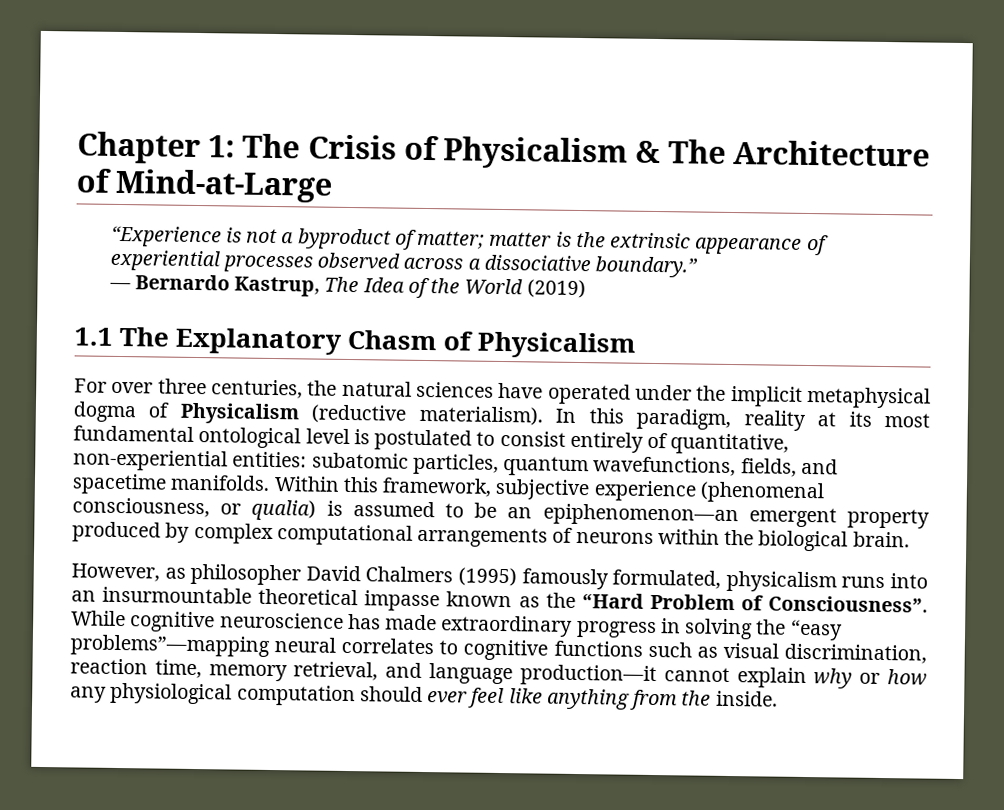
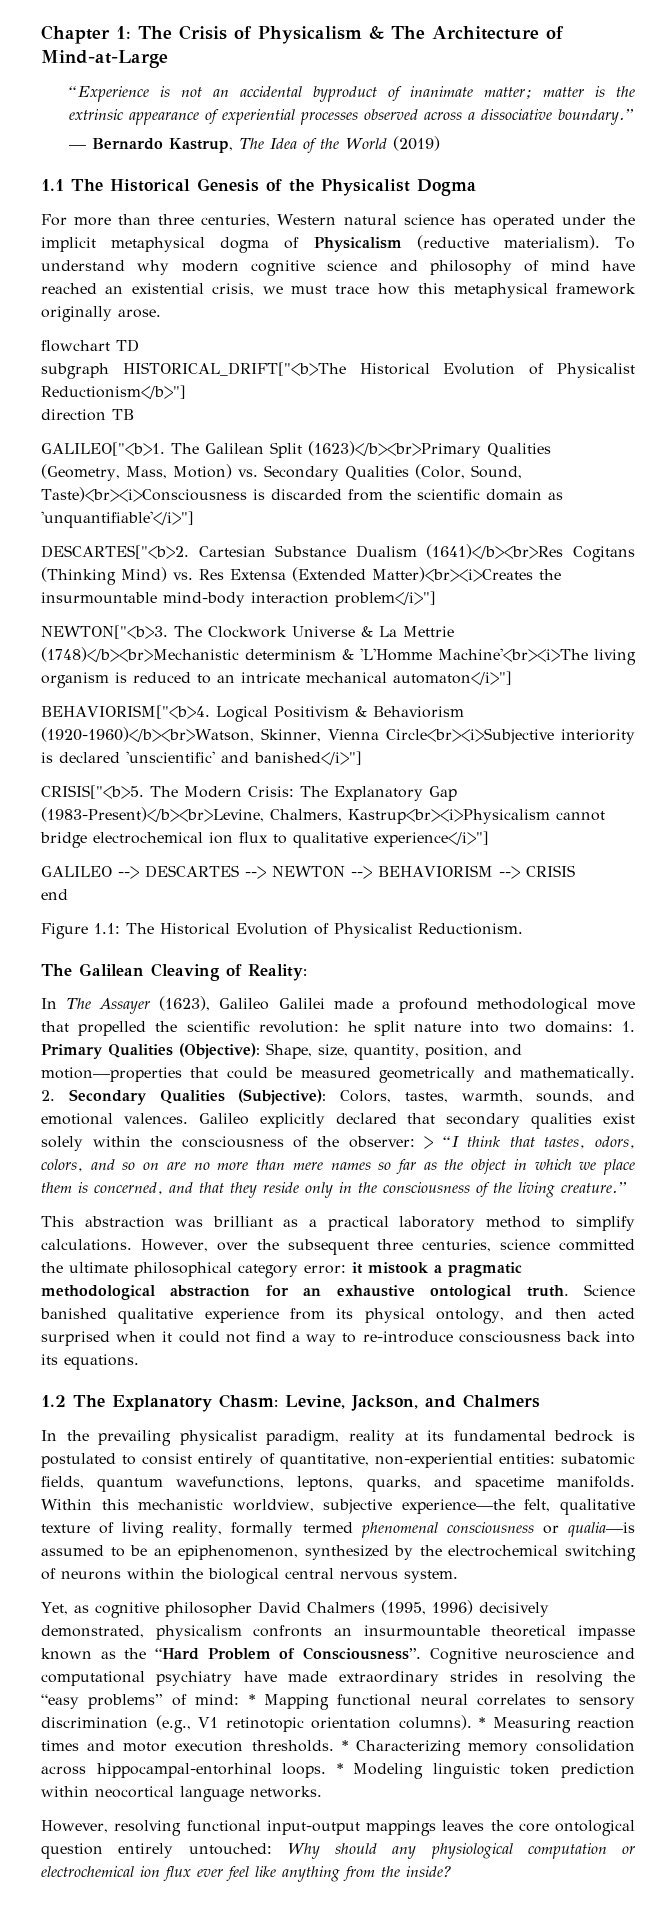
[281,232,295,244] a -> [212,86,302,97] an accidental
(417, 239) none -> [409,86,473,97] inanimate
[175,327,637,359] [74,378,544,399] Explanatory Chasm of Physicalism // For over three centuries, the natural sciences have -> [110,178,476,196] [41,214,486,227] Historical Genesis of the Physicalist Dogma // For more than three centuries, Western natural science has
[555,408,931,431] [73,425,350,449] In this paradigm, reality at its most fundamental ontological level -> [615,237,636,249] [41,260,635,276] [41,283,636,298] [41,306,161,322] [41,339,139,352] [41,362,635,379] [41,385,186,399] [41,409,134,421] [41,441,551,458] [41,464,522,481] [41,487,563,502] [41,511,194,528] [41,544,636,562] [41,567,561,585] [41,591,436,607] [41,625,454,639] [41,647,636,665] [41,671,512,688] [41,705,464,722] [41,727,635,744] [41,751,362,765] [41,785,457,801] [41,807,605,824] [40,831,489,848] [41,865,575,879] [41,889,68,900] [41,923,523,939] [41,963,307,981] [41,996,636,1014] [41,1021,635,1036] [41,1043,522,1060] [41,1067,636,1083] [41,1089,635,1105] [41,1113,635,1129] [41,1136,635,1151] [41,1159,635,1175] [41,1182,627,1198] [41,1216,636,1231] [41,1239,635,1255] [41,1262,522,1278] [41,1284,636,1300] [40,1308,636,1324] [41,1331,635,1346] [41,1354,139,1370] [41,1394,540,1412] [41,1430,615,1446] To understand why modern cognitive science and philosophy of mind have reached an existential crisis, we must trace how this metaphysical framework originally arose. // flowchart TD // subgraph HISTORICAL_DRIFT["<b>The Historical Evolution of Physicalist Reductionism</b>"] // direction TB // GALILEO["<b>1. The Galilean Split (1623)</b><br>Primary Qualities (Geometry, Mass, Motion) vs. Secondary Qualities (Color, Sound, Taste)<br><i>Consciousness is discarded from the scientific domain as 'unquantifiable'</i>"] // DESCARTES["<b>2. Cartesian Substance Dualism (1641)</b><br>Res Cogitans (Thinking Mind) vs. Res Extensa (Extended Matter)<br><i>Creates the insurmountable mind-body interaction problem</i>"] // NEWTON["<b>3. The Clockwork Universe & La Mettrie (1748)</b><br>Mechanistic determinism & 'L'Homme Machine'<br><i>The living organism is reduced to an intricate mechanical automaton</i>"] // BEHAVIORISM["<b>4. Logical Positivism & Behaviorism (1920-1960)</b><br>Watson, Skinner, Vienna Circle<br><i>Subjective interiority is declared 'unscientific' and banished</i>"] // CRISIS["<b>5. The Modern Crisis: The Explanatory Gap (1983-Present)</b><br>Levine, Chalmers, Kastrup<br><i>Physicalism cannot bridge electrochemical ion flux to qualitative experience</i>"] // GALILEO --> DESCARTES --> NEWTON --> BEHAVIORISM --> CRISIS // end // Figure 1.1: The Historical Evolution of Physicalist Reductionism. // The Galilean Cleaving of Reality: // In The Assayer (1623), Galileo Galilei made a profound methodological move that propelled the scientific revolution: he split nature into two domains: 1. Primary Qualities (Objective): Shape, size, quantity, position, and motion—properties that could be measured geometrically and mathematically. 2. Secondary Qualities (Subjective): Colors, tastes, warmth, sounds, and emotional valences. Galileo explicitly declared that secondary qualities exist solely within the consciousness of the observer: > “I think that tastes, odors, colors, and so on are no more than mere names so far as the object in which we place them is concerned, and that they reside only in the consciousness of the living creature.” // This abstraction was brilliant as a practical laboratory method to simplify calculations. However, over the subsequent three centuries, science committed the ultimate philosophical category error: it mistook a pragmatic methodological abstraction for an exhaustive ontological truth. Science banished qualitative experience from its physical ontology, and then acted surprised when it could not find a way to re-introduce consciousness back into its equations. // 1.2 The Explanatory Chasm: Levine, Jackson, and Chalmers // In the prevailing physicalist paradigm, reality at its fundamental bedrock
[412,453,499,475] particles, -> [41,1476,84,1489] fields,
[740,458,797,477] fields, -> [297,1476,421,1492] leptons, quarks,
[382,477,825,504] [72,497,930,529] [72,521,549,548] framework, subjective experience (phenomenal consciousness, or qualia) is assumed to be an epiphenomenon—an emergent property produced by complex computational arrangements -> [138,1499,635,1515] [41,1522,635,1538] [41,1545,636,1561] mechanistic worldview, subjective experience—the felt, qualitative texture of living reality, formally termed phenomenal consciousness or qualia—is assumed to be an epiphenomenon, synthesized by the electrochemical switching
[852,531,910,548] [71,563,929,593] brain. // However, as philosopher David Chalmers (1995) famously formulated, physicalism runs into -> [285,1568,458,1583] [41,1600,549,1618] [41,1625,323,1640] central nervous system. // Yet, as cognitive philosopher David Chalmers (1995, 1996) decisively demonstrated, physicalism confronts
[71,610,843,641] [70,634,927,664] [70,658,928,689] [70,682,423,707] While cognitive neuroscience has made extraordinary progress in solving the “easy problems”—mapping neural correlates to cognitive functions such as visual discrimination, reaction time, memory retrieval, and language production—it cannot explain why or how any physiological computation should -> [429,1648,635,1664] [41,1671,635,1687] [41,1694,635,1710] [41,1715,635,1733] [41,1740,635,1756] [41,1763,635,1779] [41,1786,322,1802] [41,1820,635,1836] [41,1843,635,1859] [41,1866,191,1881] Cognitive neuroscience and computational psychiatry have made extraordinary strides in resolving the “easy problems” of mind: * Mapping functional neural correlates to sensory discrimination (e.g., V1 retinotopic orientation columns). * Measuring reaction times and motor execution thresholds. * Characterizing memory consolidation across hippocampal-entorhinal loops. * Modeling linguistic token prediction within neocortical language networks. // However, resolving functional input-output mappings leaves the core ontological question entirely untouched: Why should any physiological computation or electrochemical ion flux
[715,690,778,707] inside. -> [406,1866,452,1877] inside?

